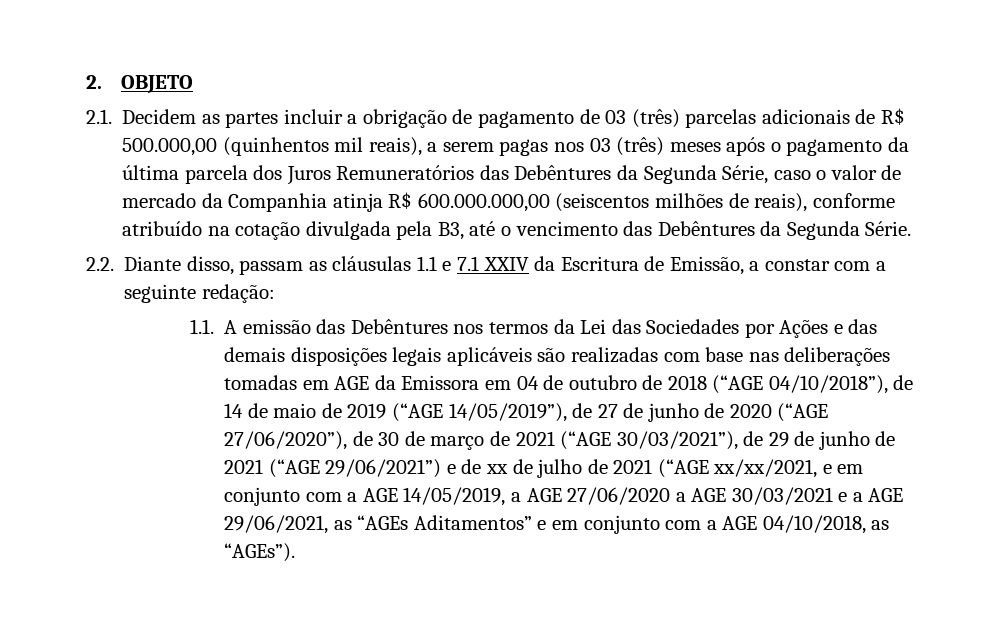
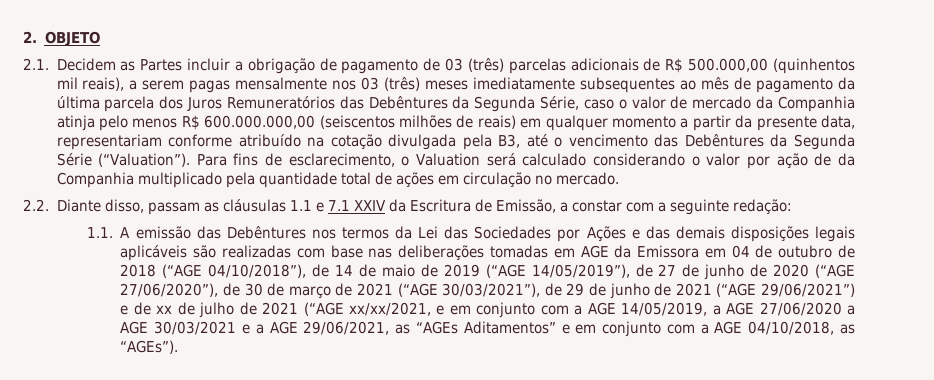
[225,112,279,128] partes -> [140,59,183,71] Partes
(549, 147) none -> [235,77,328,90] mensalmente
[726,137,781,156] após o -> [473,77,752,93] imediatamente subsequentes ao mês de
(383, 202) none -> [98,115,178,131] pelo menos
[754,193,808,212] reais), -> [477,115,855,131] [56,134,162,150] reais) em qualquer momento a partir da presente data, representariam
[865,221,912,236] Série. -> [56,153,855,169] [56,172,619,188] Série (“Valuation”). Para fins de esclarecimento, o Valuation será calculado considerando o valor por ação de da Companhia multiplicado pela quantidade total de ações em circulação no mercado.

